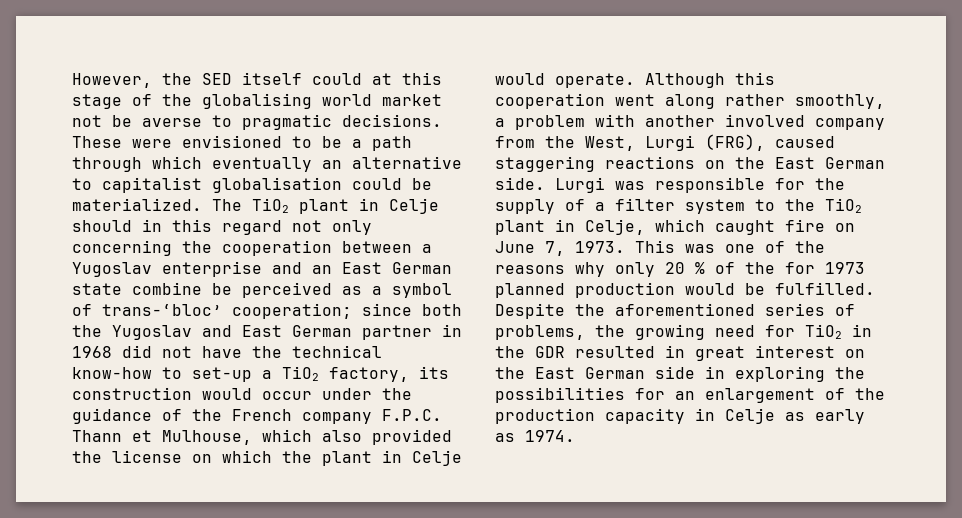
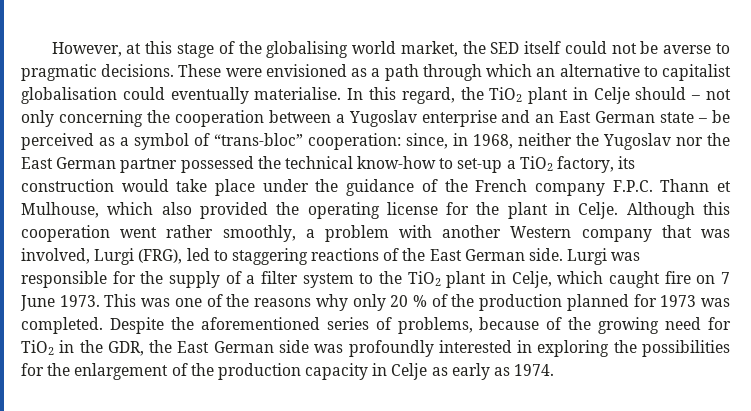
[162,72,362,85] the SED itself could -> (122, 49) none
[382,94,442,106] market -> [400,41,607,57] market, the SED itself could
[292,136,342,148] to be -> [351,68,368,77] as
[212,157,312,172] eventually -> (533, 70) none
[412,178,432,190] [72,198,242,211] be materialized. The -> [170,87,484,104] eventually materialise. In this regard, the
[142,219,282,235] in this regard -> [691,95,701,100] –
[132,282,202,295] combine -> [698,118,708,123] –
[102,303,462,319] [72,324,462,340] [72,345,242,358] trans-‘bloc’ cooperation; since both the Yugoslav and East German partner in 1968 did not have -> [214,133,730,150] [21,156,254,173] “trans-bloc” cooperation: since, in 1968, neither the Yugoslav nor the East German partner possessed
[262,391,312,400] occur -> [176,179,256,196] take place
[112,450,462,466] [495,73,635,88] license on which the plant in Celje would operate. -> [307,202,619,219] operating license for the plant in Celje.
[665,94,715,109] along -> (158, 232) none
[725,114,885,130] [495,134,835,151] involved company from the West, Lurgi (FRG), caused -> [510,225,730,242] [21,248,228,265] Western company that was involved, Lurgi (FRG), led to
[705,160,725,169] on -> [383,248,400,261] of
[495,241,565,256] June 7, -> [720,272,730,284] [20,295,55,311] 7 June
[785,262,865,274] [495,282,875,298] for 1973 planned production would be fulfilled. -> [479,294,730,311] [21,317,103,334] production planned for 1973 was completed.
(585, 332) none -> [479,317,563,330] because of
[535,345,865,361] GDR resulted in great interest on -> [107,341,144,356] GDR,
(695, 372) none -> [314,340,512,357] was profoundly interested
[675,391,695,400] an -> [47,363,71,376] the

